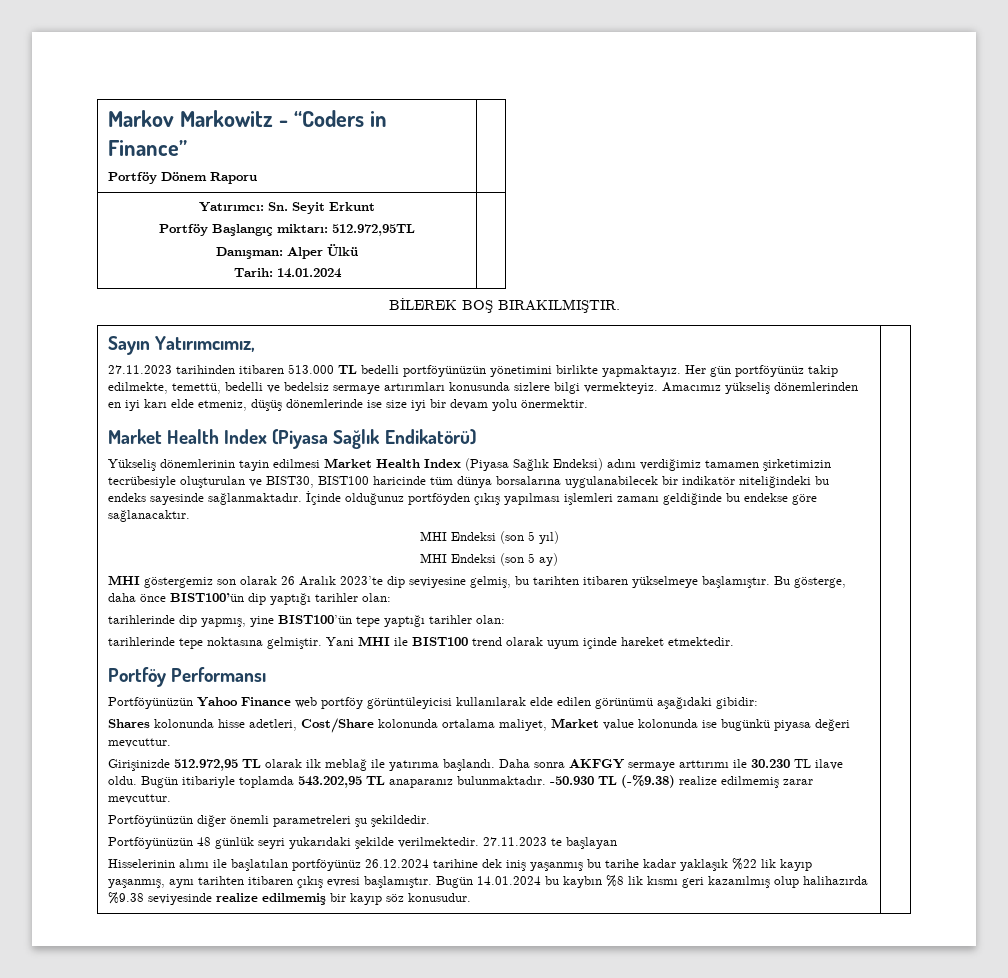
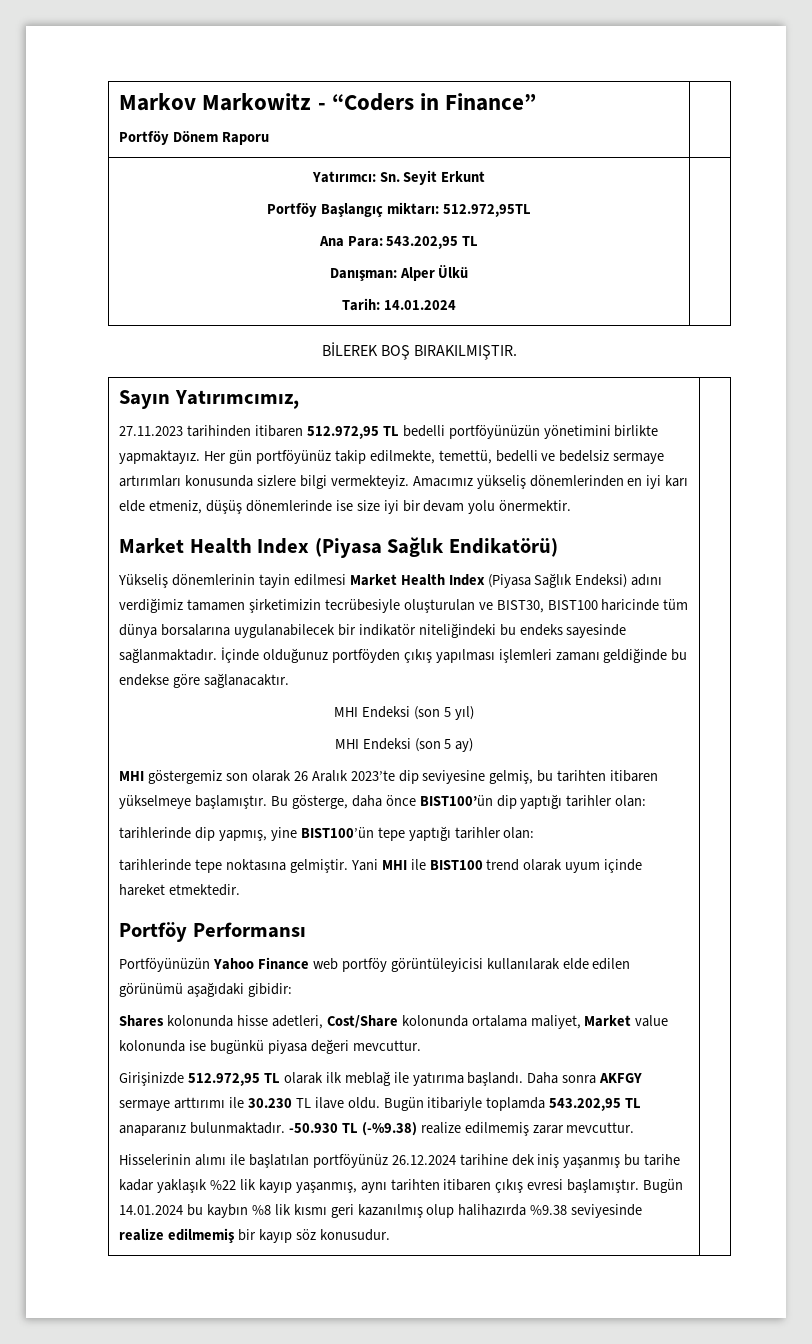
(415, 230) none -> [318,236,479,249] // Ana Para: 543.202,95 TL
[287,364,334,374] 513.000 -> [306,426,379,439] 512.972,95
[107,815,430,827] [107,837,617,849] // Portföyünüzün diğer önemli parametreleri şu şekildedir. // Portföyünüzün 48 günlük seyri yukarıdaki şekilde verilmektedir. 27.11.2023 te başlayan -> (635, 1127) none

